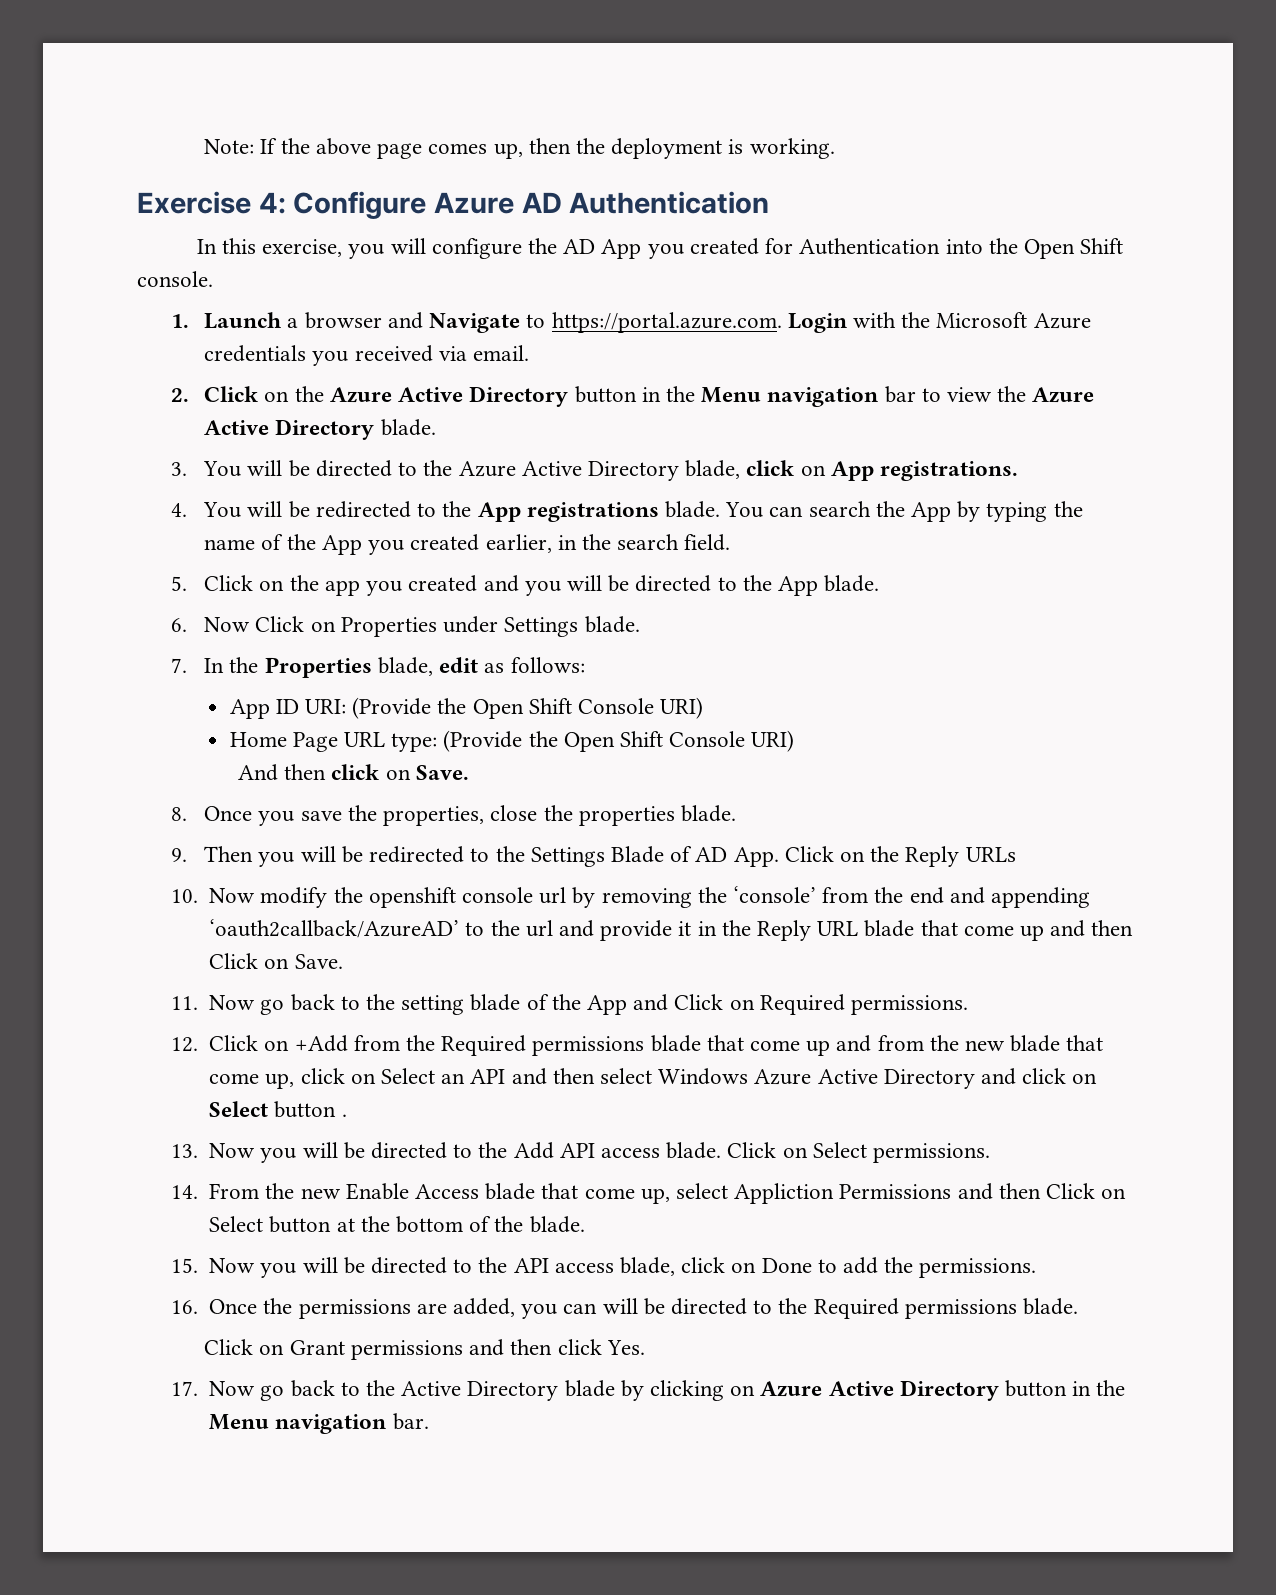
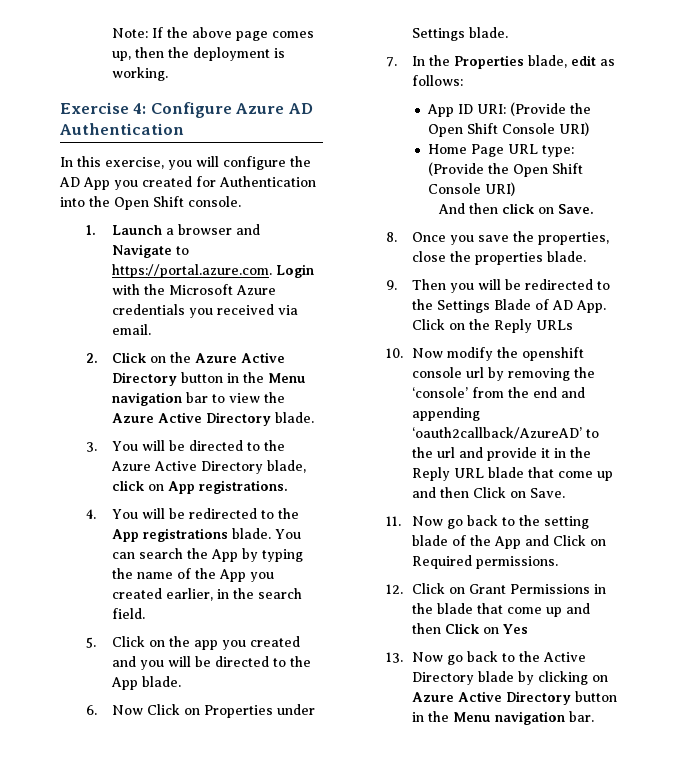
[294,1035,1104,1056] [209,1068,1098,1089] [209,1101,347,1118] [170,1142,991,1163] [170,1183,1127,1204] [209,1216,585,1233] [170,1257,1037,1278] [170,1298,1079,1319] [204,1339,645,1360] [170,1381,198,1396] +Add from the Required permissions blade that come up and from the new blade that come up, click on Select an API and then select Windows Azure Active Directory and click on Select button . // 13. Now you will be directed to the Add API access blade. Click on Select permissions. // 14. From the new Enable Access blade that come up, select Appliction Permissions and then Click on Select button at the bottom of the blade. // 15. Now you will be directed to the API access blade, click on Done to add the permissions. // 16. Once the permissions are added, you can will be directed to the Required permissions blade. // Click on Grant permissions and then click Yes. // 17. -> [469,584,607,594] [412,603,591,617] [412,623,529,634] [386,652,404,663] Grant Permissions in the blade that come up and then Click on Yes // 13.

